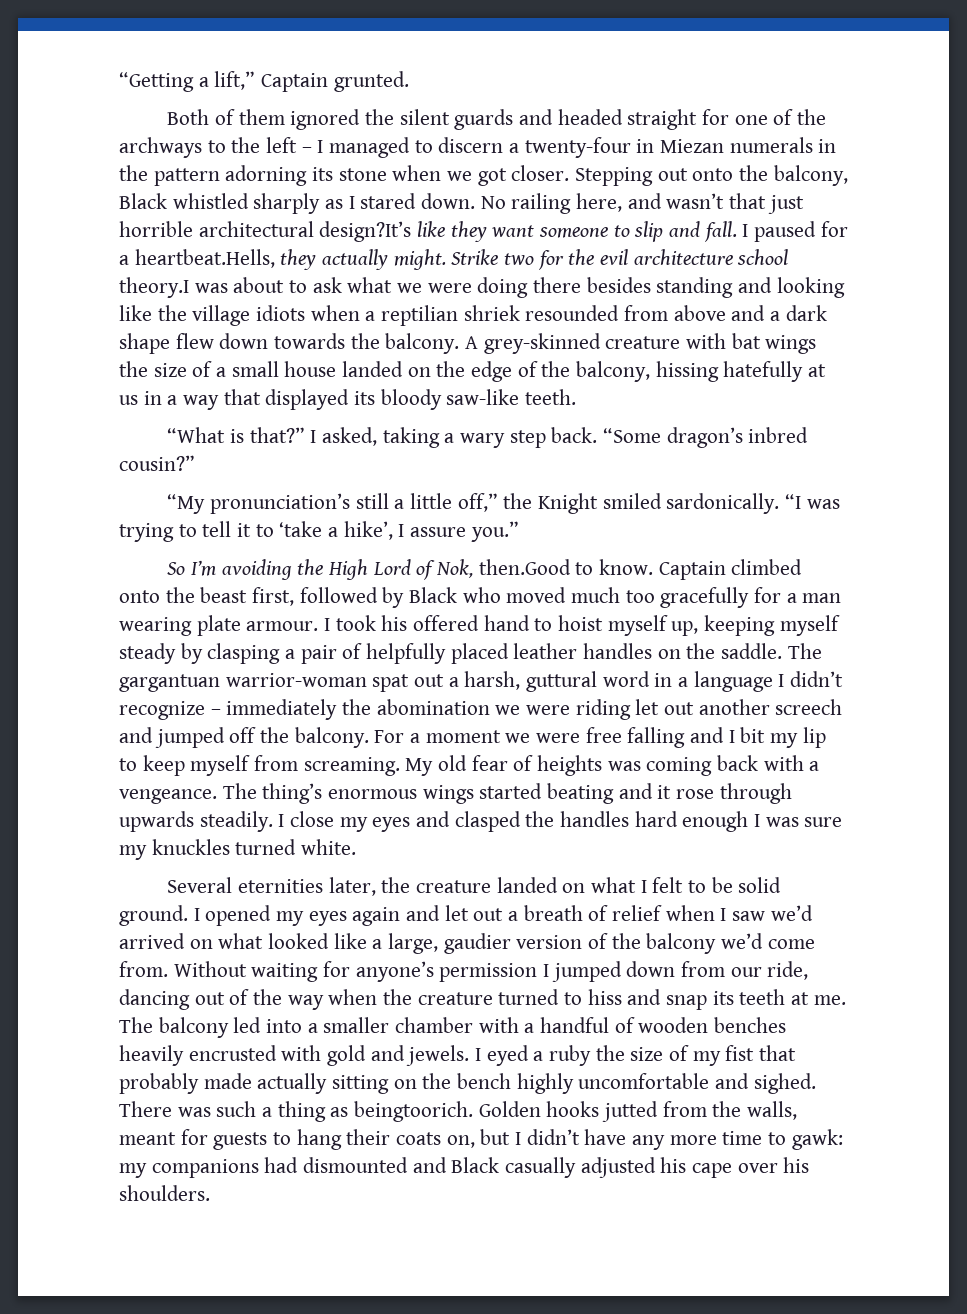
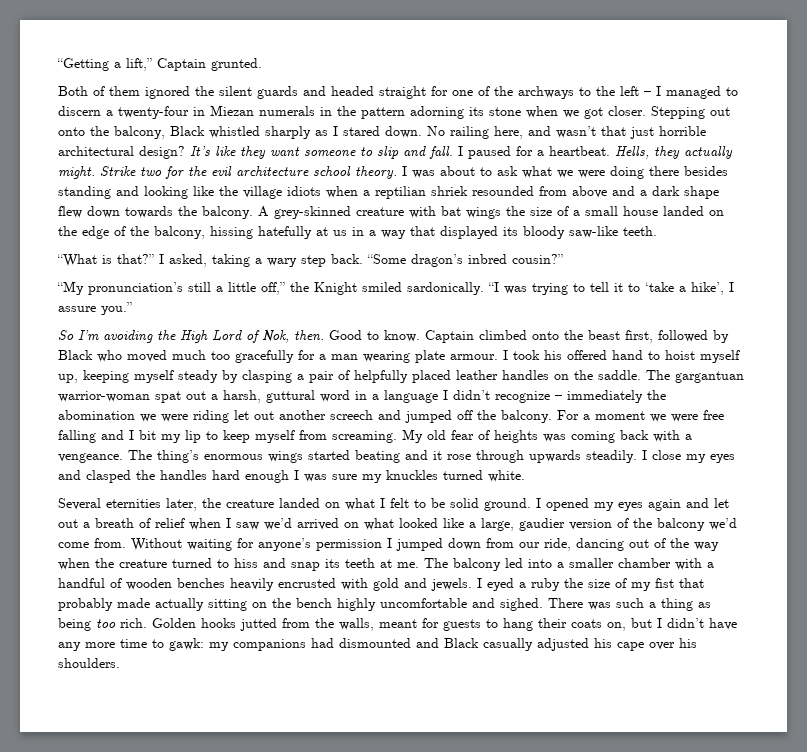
[319,221,412,242] design?It’s -> [139,146,210,159] design? It’s
[134,249,275,268] heartbeat.Hells, -> [549,146,649,159] heartbeat. Hells,
[119,277,189,298] theory.I -> [355,166,407,179] theory. I
[478,559,571,575] then.Good -> [294,330,362,341] then. Good
[354,1101,474,1122] beingtoorich. -> [58,618,147,631] being too rich.

